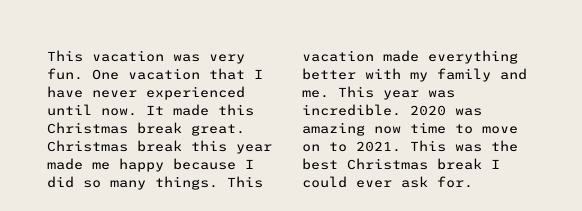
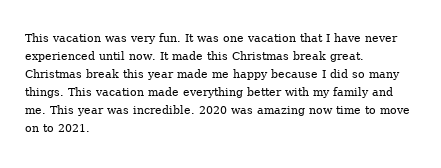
[92,69,119,80] One -> [185,34,244,42] It was one
[410,140,518,152] [302,158,500,170] [302,176,473,188] This was the best Christmas break I could ever ask for. -> (90, 128) none

